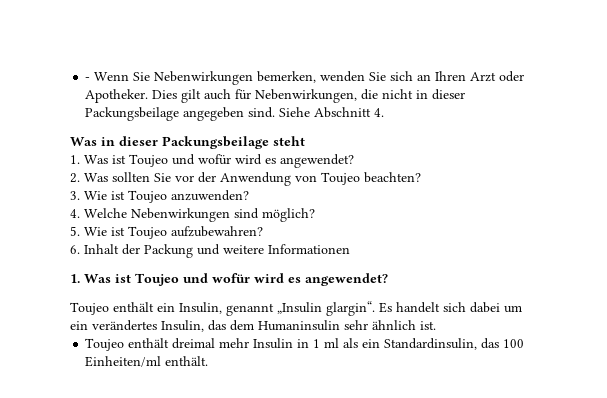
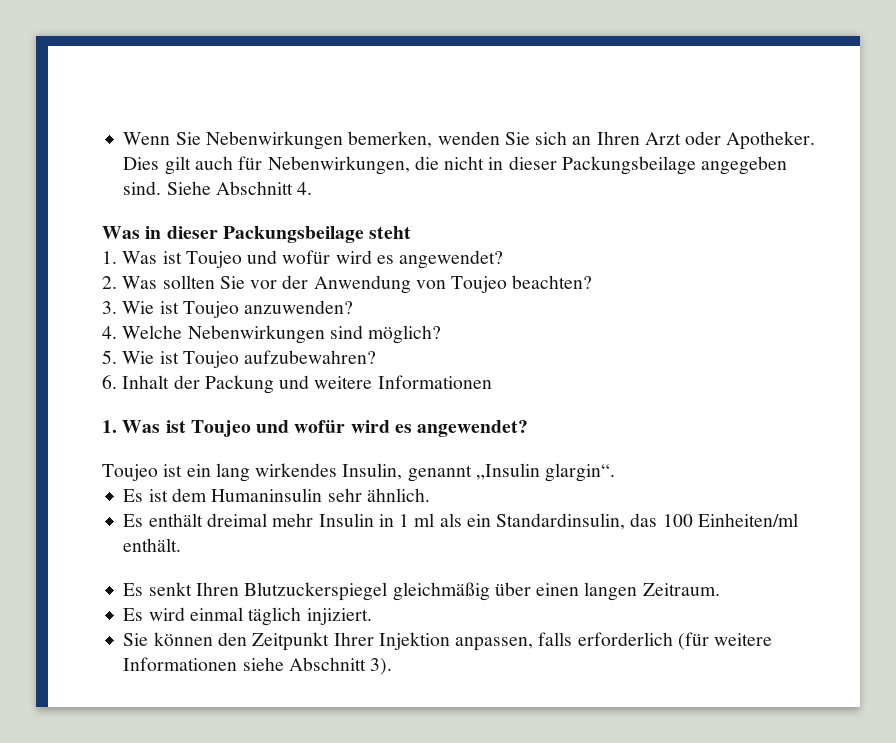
[85,77,91,81] - -> (123, 138) none
[113,302,175,312] enthält ein -> [163,463,338,482] ist ein lang wirkendes
[379,302,522,313] [70,320,436,332] [85,338,125,351] Es handelt sich dabei um ein verändertes Insulin, das dem Humaninsulin sehr ähnlich ist. // Toujeo -> [123,488,430,502] [123,514,144,527] // Es ist dem Humaninsulin sehr ähnlich. // Es
(209, 361) none -> [123,582,720,601] [123,607,372,626] [123,632,773,651] [123,657,393,675] // Es senkt Ihren Blutzuckerspiegel gleichmäßig über einen langen Zeitraum. // Es wird einmal täglich injiziert. // Sie können den Zeitpunkt Ihrer Injektion anpassen, falls erforderlich (für weitere Informationen siehe Abschnitt 3).

